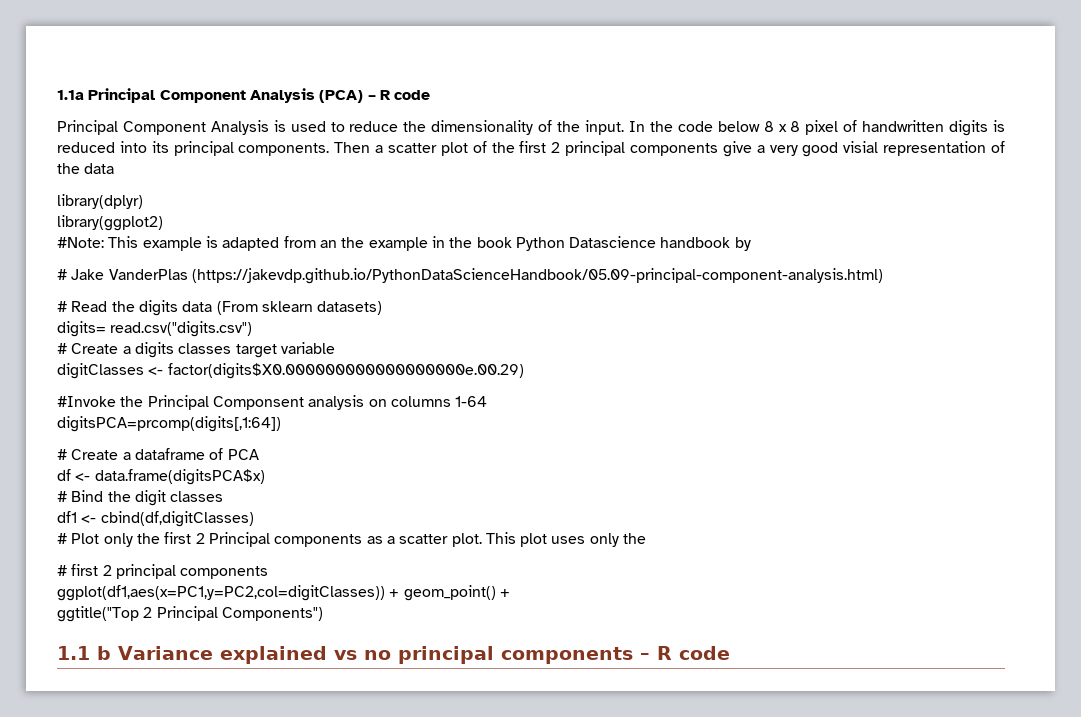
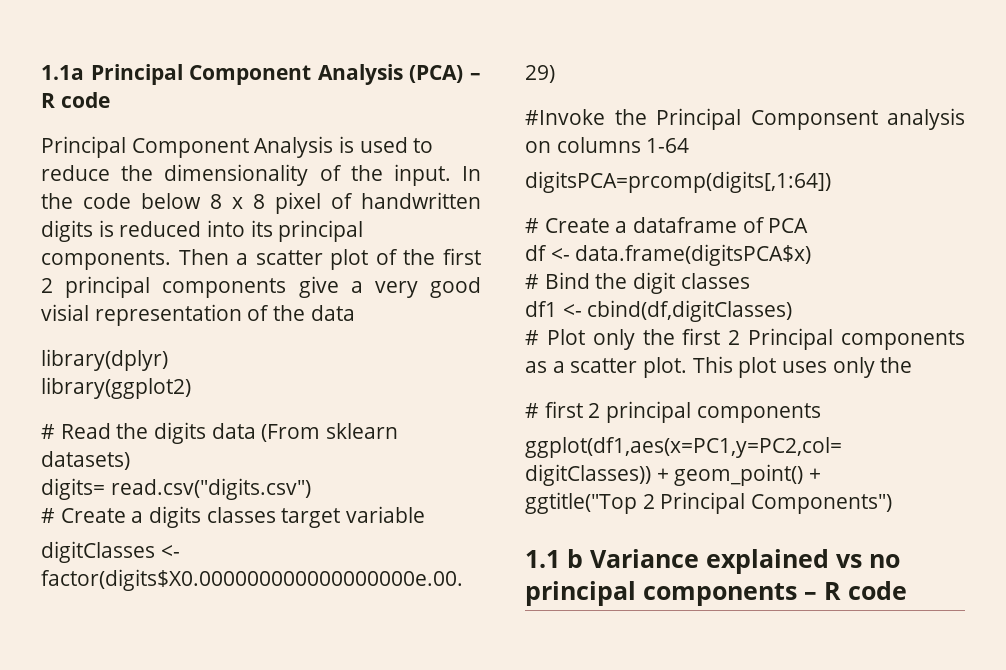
[57,236,751,251] [57,268,883,284] // #Note: This example is adapted from an the example in the book Python Datascience handbook by // # Jake VanderPlas (https://jakevdp.github.io/PythonDataScienceHandbook/05.09-principal-component-analysis.html) -> (191, 388) none

